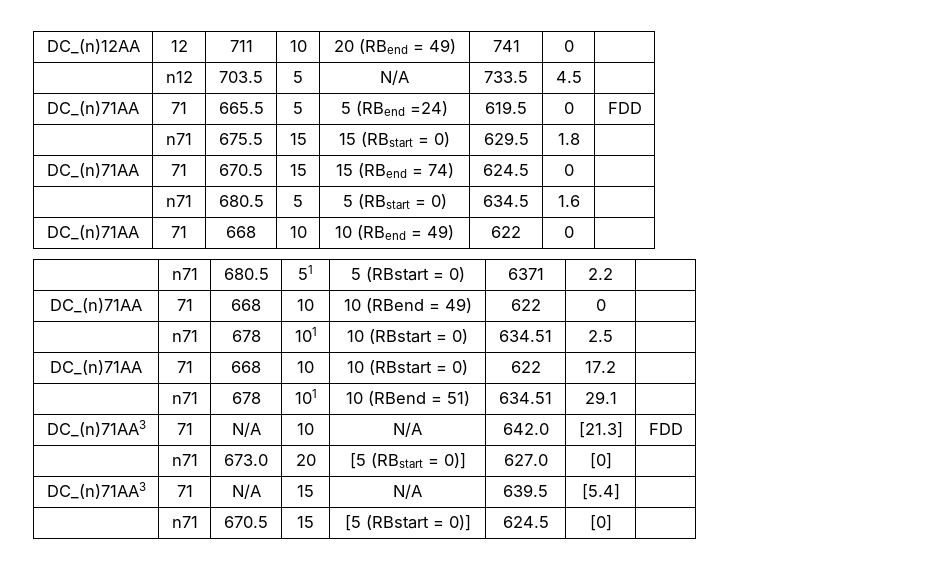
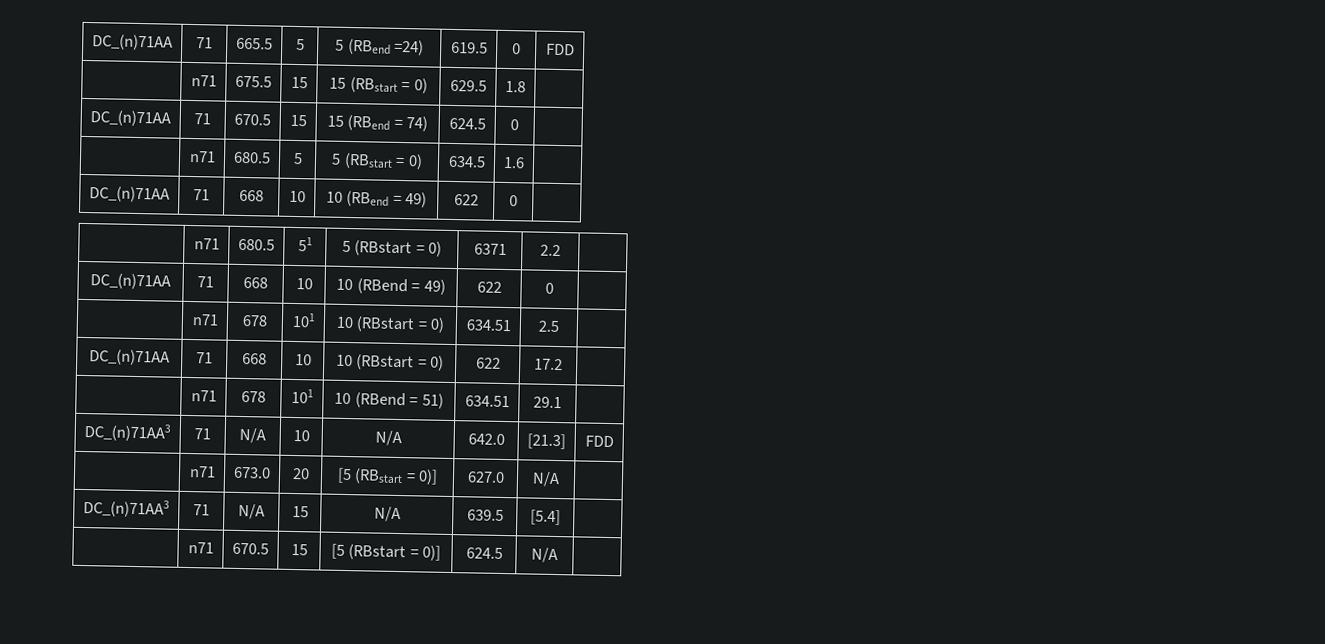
[46,39,140,54] [170,40,188,52] [229,40,253,52] [289,40,307,52] [333,39,456,54] [492,40,520,52] [563,40,574,52] [165,71,193,83] [219,71,263,83] [293,71,303,83] [380,70,409,85] [484,71,528,83] [555,71,582,83] DC_(n)12AA | 12 | 711 | 10 | 20 (RBend = 49) | 741 | 0 | // | n12 | 703.5 | 5 | N/A | 733.5 | 4.5 | // -> (92, 42) none
[589,453,612,469] [0] -> [532,471,560,488] N/A
[589,515,612,531] [0] -> [531,547,558,564] N/A

